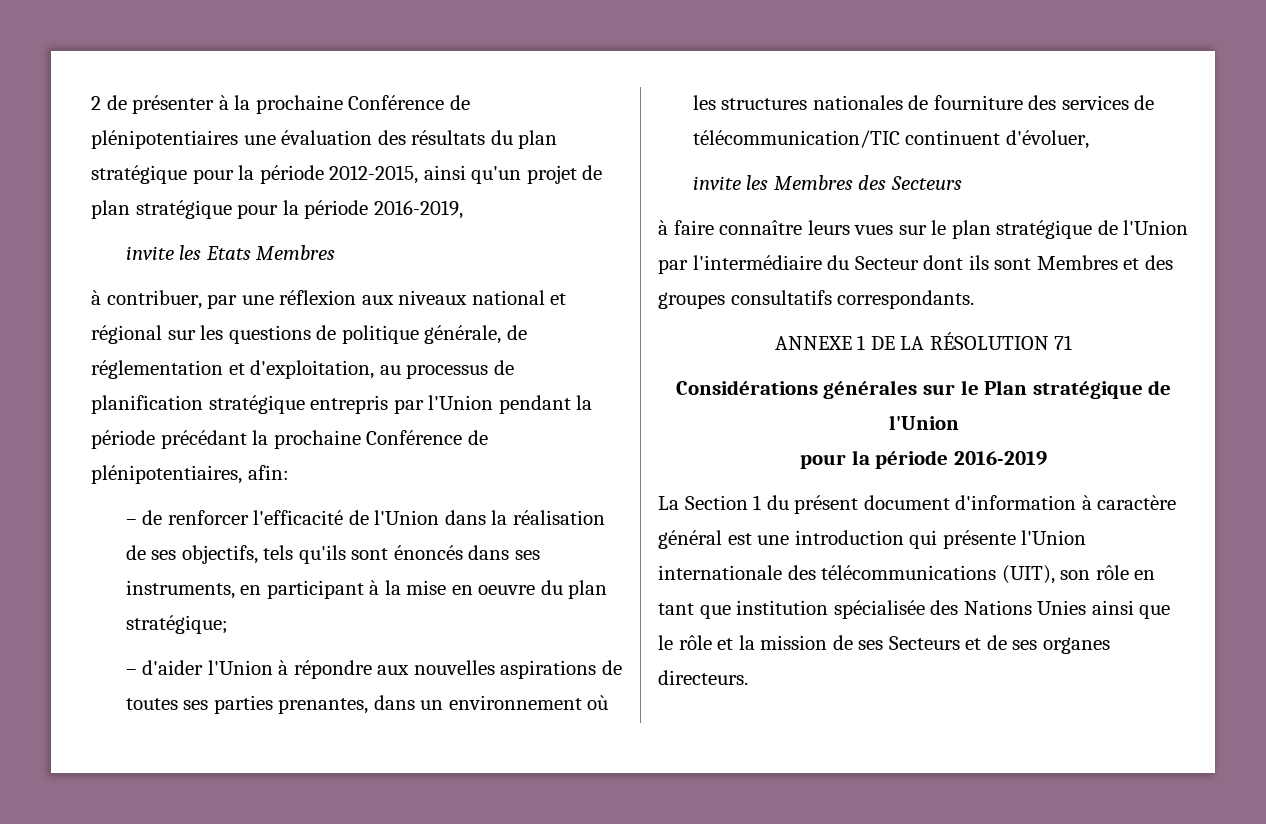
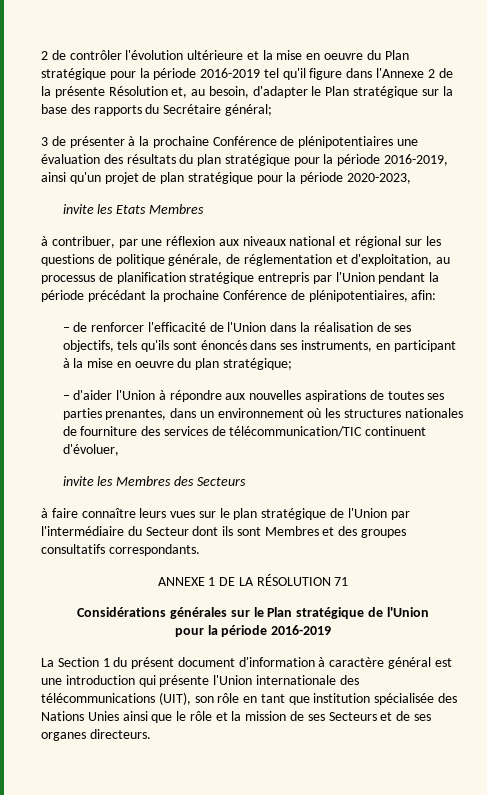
[91,95,127,110] 2 de -> [41,50,409,60] [41,68,453,80] [41,86,453,98] [41,104,272,116] [41,136,66,146] 2 de contrôler l'évolution ultérieure et la mise en oeuvre du Plan stratégique pour la période 2016-2019 tel qu'il figure dans l'Annexe 2 de la présente Résolution et, au besoin, d'adapter le Plan stratégique sur la base des rapports du Secrétaire général; // 3 de
[329,165,419,184] 2012-2015, -> [384,154,449,166] 2016-2019,
[373,200,463,219] 2016-2019, -> [347,173,412,184] 2020-2023,

